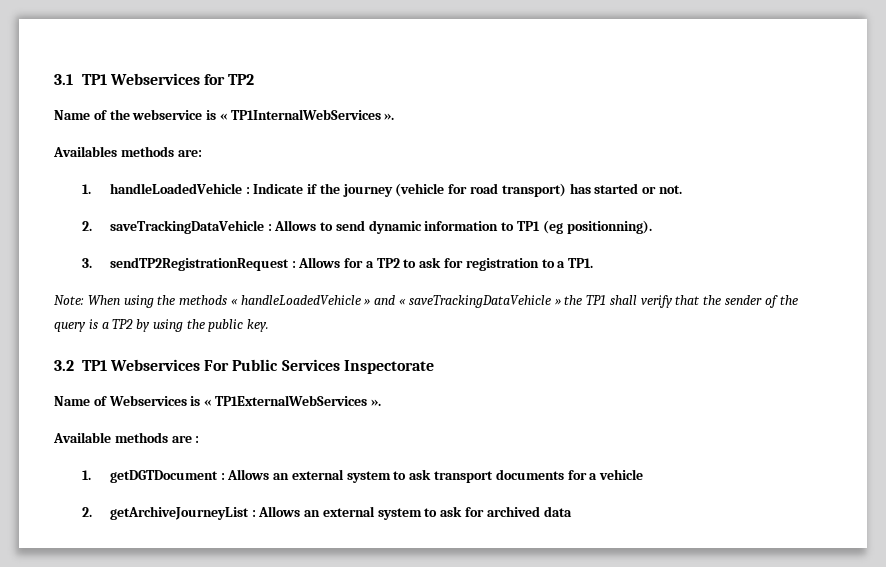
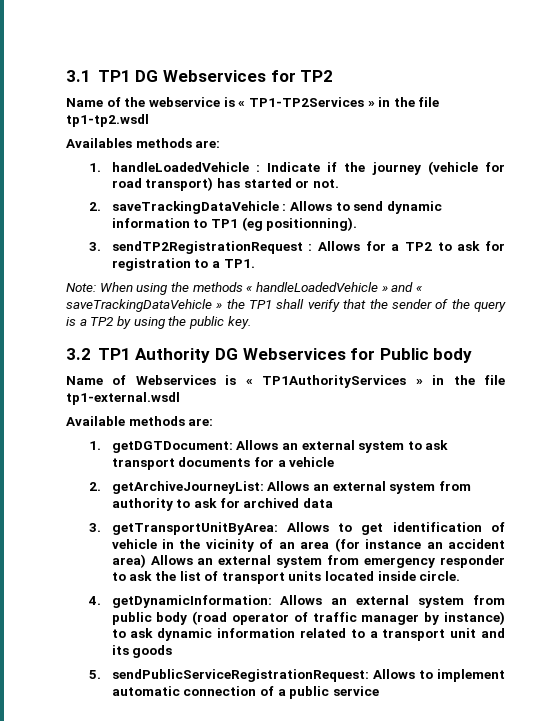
(107, 79) none -> [135,70,159,82] DG
[230,109,395,120] TP1InternalWebServices ». -> [248,97,440,107] [66,114,149,127] TP1-TP2Services » in the file tp1-tp2.wsdl
[110,359,434,374] Webservices For Public Services Inspectorate -> [135,348,473,363] Authority DG Webservices for Public body
[214,395,381,406] TP1ExternalWebServices ». -> [262,375,506,388] [66,392,180,405] TP1AuthorityServices » in the file tp1-external.wsdl
[171,435,200,443] [81,470,225,483] are : // 1. getDGTDocument : -> [188,418,214,426] [88,441,233,453] are: // 1. getDGTDocument:
[109,506,422,520] getArchiveJourneyList : Allows an external system -> [111,481,471,494] [111,498,173,511] getArchiveJourneyList: Allows an external system from authority
(572, 511) none -> [88,522,505,535] [111,538,506,552] [111,554,506,568] [111,571,461,584] [87,595,506,608] [111,611,505,625] [111,628,506,641] [111,645,173,658] [88,669,505,682] [111,686,379,699] // 3. getTransportUnitByArea: Allows to get identification of vehicle in the vicinity of an area (for instance an accident area) Allows an external system from emergency responder to ask the list of transport units located inside circle. // 4. getDynamicInformation: Allows an external system from public body (road operator of traffic manager by instance) to ask dynamic information related to a transport unit and its goods // 5. sendPublicServiceRegistrationRequest: Allows to implement automatic connection of a public service

